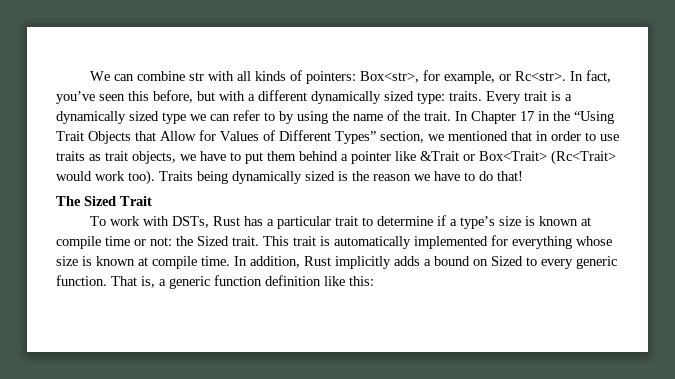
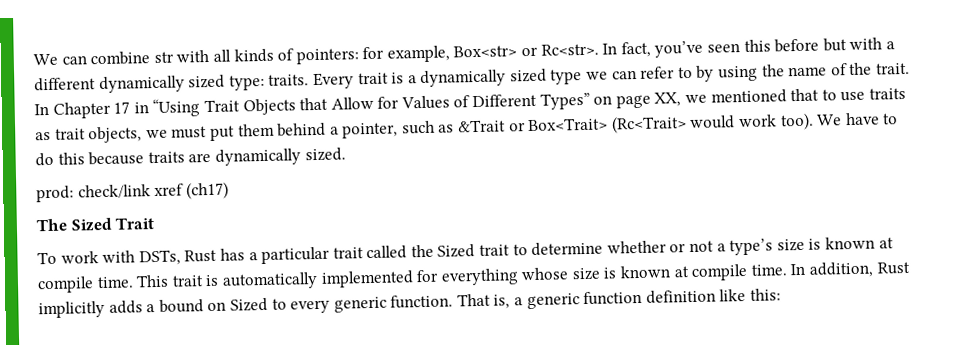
[360,71,420,83] Box<str>, -> (359, 56) none
(496, 77) none -> [453,45,518,58] Box<str>
[153,90,193,103] before, -> [774,38,820,53] before
[553,111,570,121] the -> (149, 108) none
[380,131,424,143] section, -> [593,92,682,109] on page XX,
[536,131,581,141] in order -> (820, 95) none
[200,151,241,161] have to -> [171,126,208,139] must
[351,151,416,164] pointer like -> [342,120,455,139] pointer, such as
[159,171,523,184] Traits being dynamically sized is the reason we have to do that! -> [816,112,899,126] [35,147,346,167] [36,181,229,203] We have to do this because traits are dynamically sized. // prod: check/link xref (ch17)
[362,215,447,226] to determine if -> [366,240,715,260] called the Sized trait to determine whether or not
[105,236,259,246] time or not: the Sized trait. -> [96,276,134,289] time.

